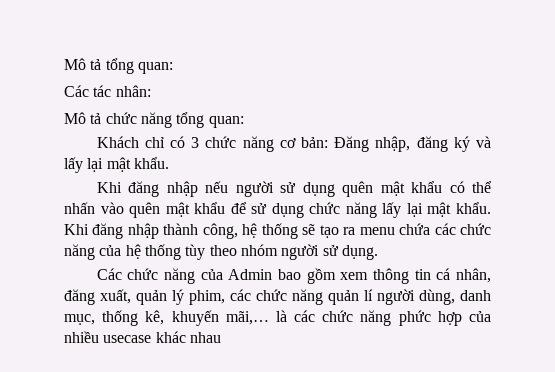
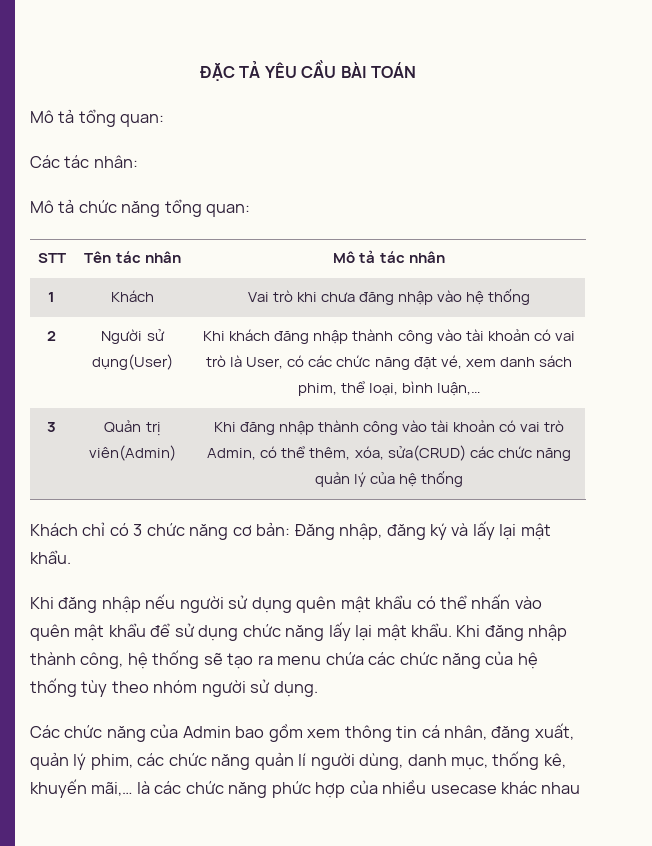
(64, 64) none -> [199,60,417,81] ĐẶC TẢ YÊU CẦU BÀI TOÁN //
(244, 122) none -> [37,253,66,263] [84,251,181,263] [333,250,445,263] [48,292,55,302] [111,290,154,302] [247,289,531,305] [47,331,56,341] [101,328,165,344] [92,354,173,370] [203,329,575,344] [206,355,572,370] [297,381,481,396] [47,422,56,432] [104,420,161,436] [89,445,176,461] [213,420,565,435] [207,445,571,461] [314,471,464,487] // STT | Tên tác nhân | Mô tả tác nhân // 1 | Khách | Vai trò khi chưa đăng nhập vào hệ thống // 2 | Người sử dụng(User) | Khi khách đăng nhập thành công vào tài khoản có vai trò là User, có các chức năng đặt vé, xem danh sách phim, thể loại, bình luận,… // 3 | Quản trị viên(Admin) | Khi đăng nhập thành công vào tài khoản có vai trò Admin, có thể thêm, xóa, sửa(CRUD) các chức năng quản lý của hệ thống

